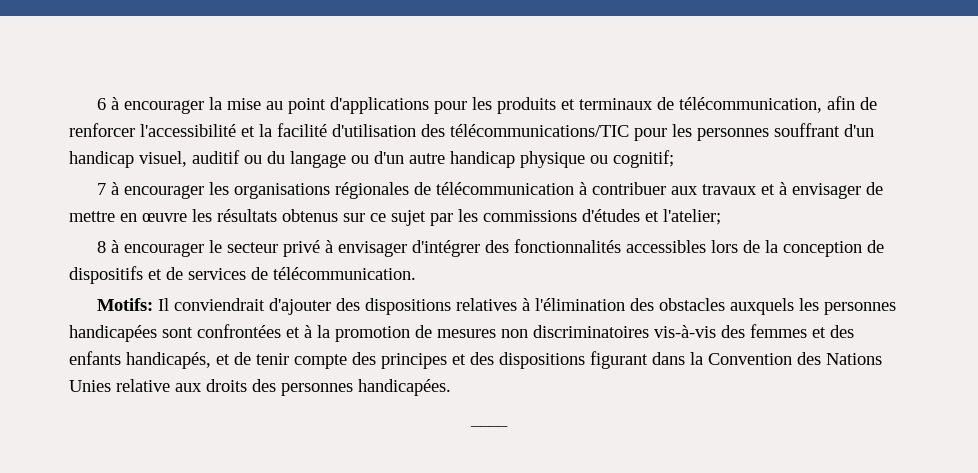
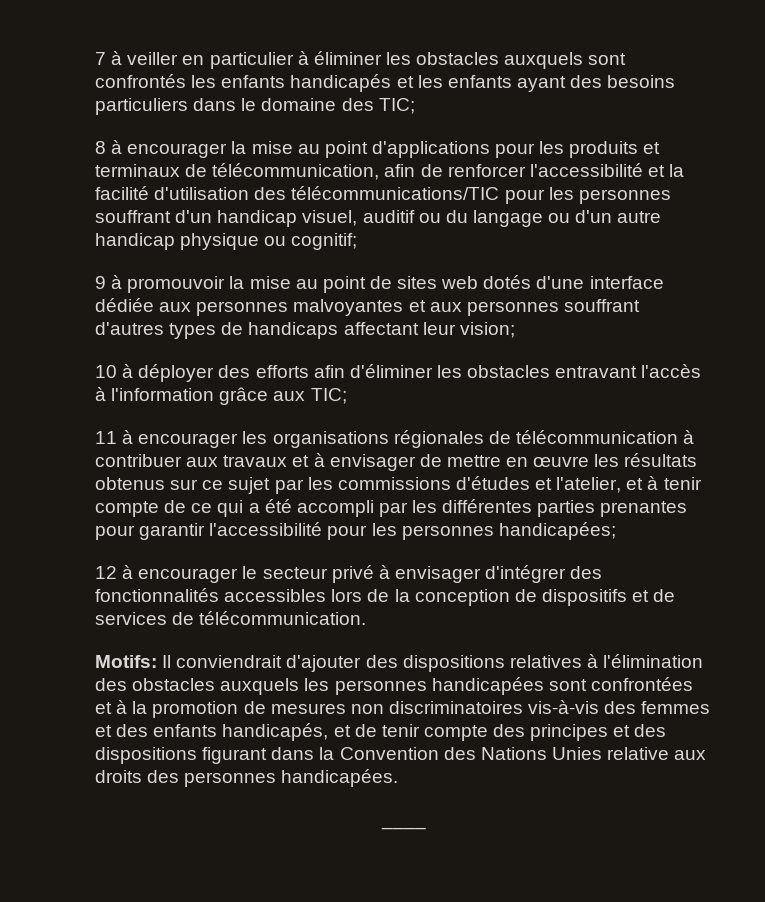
[97,98,107,110] 6 -> [95,51,627,69] [95,74,676,92] [95,98,415,115] [95,141,106,154] 7 à veiller en particulier à éliminer les obstacles auxquels sont confrontés les enfants handicapés et les enfants ayant des besoins particuliers dans le domaine des TIC; // 8
[97,183,107,195] 7 -> [95,275,664,293] [95,298,640,316] [95,322,515,339] [95,364,702,382] [95,387,347,405] [95,431,117,444] 9 à promouvoir la mise au point de sites web dotés d'une interface dédiée aux personnes malvoyantes et aux personnes souffrant d'autres types de handicaps affectant leur vision; // 10 à déployer des efforts afin d'éliminer les obstacles entravant l'accès à l'information grâce aux TIC; // 11
[663,209,721,225] [97,241,107,253] l'atelier; // 8 -> [556,476,702,493] [95,499,688,517] [95,522,616,540] [95,566,117,579] l'atelier, et à tenir compte de ce qui a été accompli par les différentes parties prenantes pour garantir l'accessibilité pour les personnes handicapées; // 12

